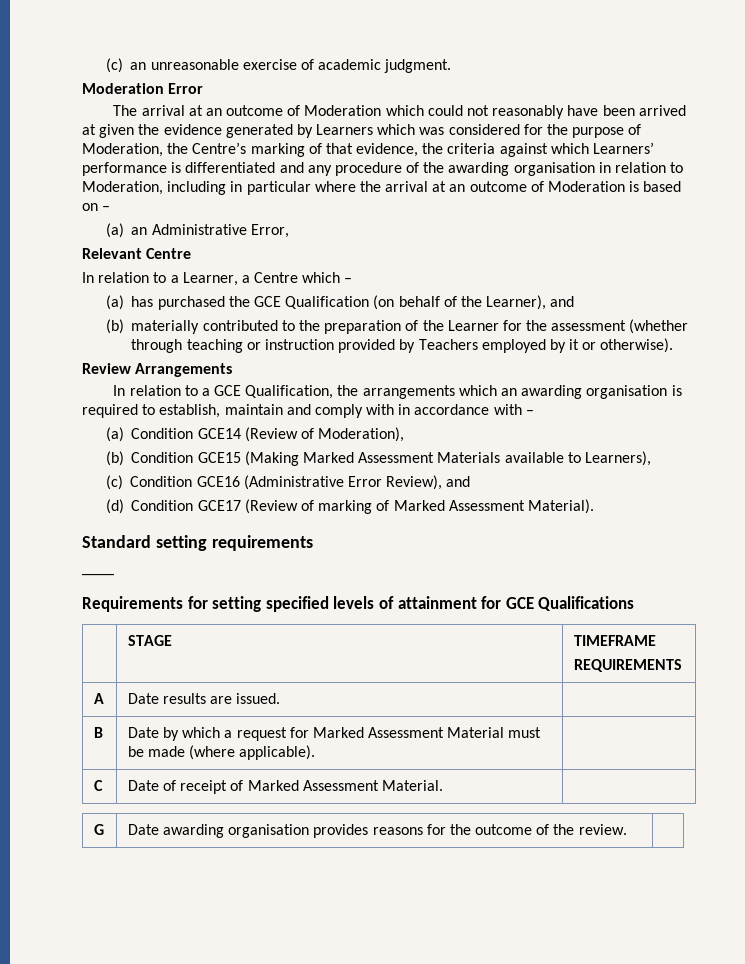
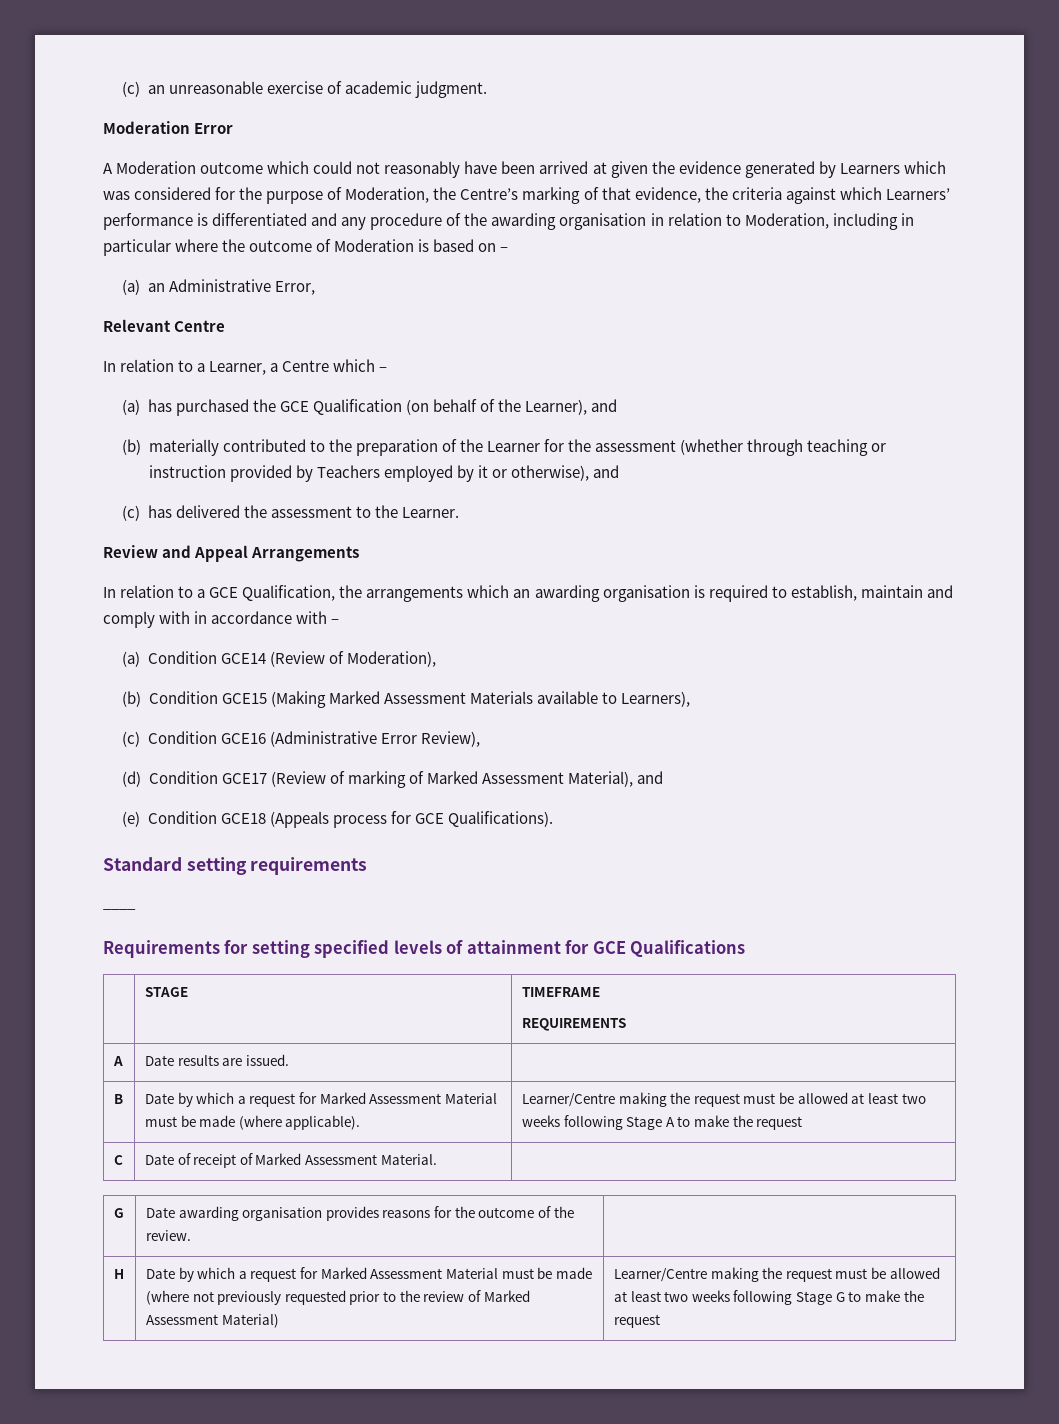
[113,105,382,116] The arrival at an outcome of Moderation -> [103,161,264,174] A Moderation outcome
[385,181,466,192] arrival at an -> (246, 245) none
[600,338,674,353] otherwise). -> [511,465,620,481] [122,505,460,521] otherwise), and // (c) has delivered the assessment to the Learner.
(131, 368) none -> [162,545,249,562] and Appeal
[446,476,471,487] and -> (480, 739) none
[527,499,594,514] Material). -> [568,771,664,787] [122,811,554,828] Material), and // (e) Condition GCE18 (Appeals process for GCE Qualifications).
(316, 752) none -> [521,1092,926,1107] [521,1115,803,1130] Learner/Centre making the request must be allowed at least two weeks following Stage A to make the request
(627, 829) none -> [113,1269,124,1279] [145,1267,592,1282] [145,1290,530,1305] [145,1314,279,1328] [613,1267,940,1282] [613,1290,924,1305] [613,1314,660,1328] // H | Date by which a request for Marked Assessment Material must be made (where not previously requested prior to the review of Marked Assessment Material) | Learner/Centre making the request must be allowed at least two weeks following Stage G to make the request

